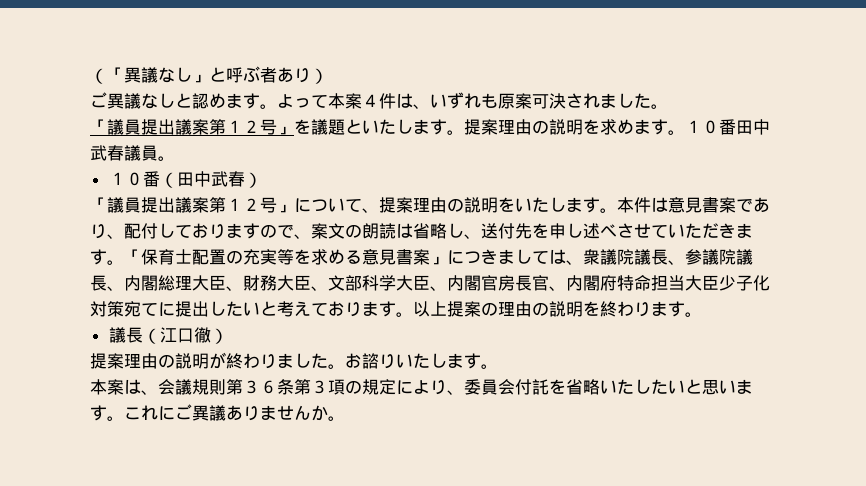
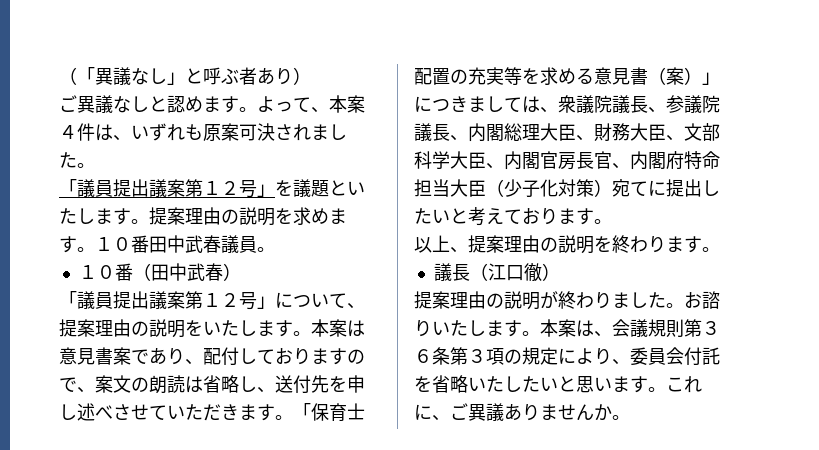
(328, 101) none -> [311,107,329,113] 、
[634,197,651,213] 件 -> [329,319,347,337] 案
[413,249,430,265] 案 -> [648,67,702,85] （案）
(719, 282) none -> [486,179,504,197] （
(124, 309) none -> [594,179,612,197] ）
[413,301,498,317] 以上提案の -> [414,235,504,253] // 以上、提案
(498, 366) // -> (540, 333) none
(175, 413) none -> [432,415,450,421] 、

